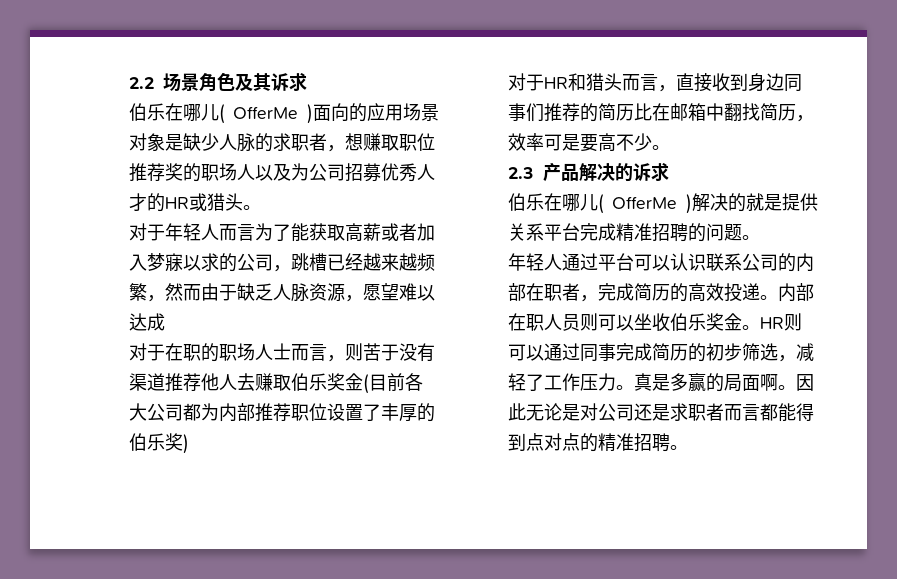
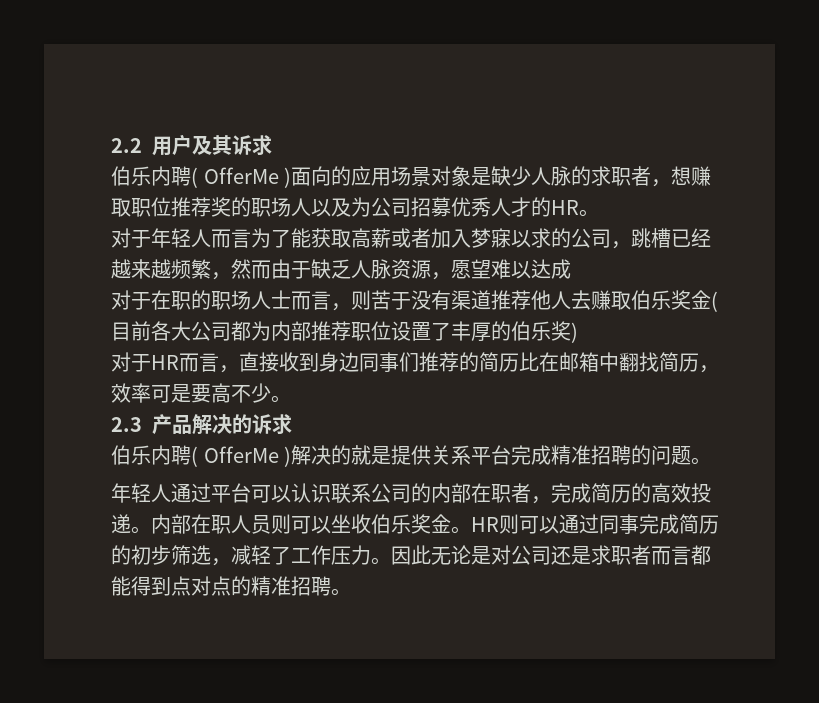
[162,72,235,92] 场景角色 -> [152,134,193,156] 用户
[164,103,219,122] 在哪儿 -> [151,166,192,186] 内聘
[188,193,243,211] 或猎头 -> (580, 207) none
[567,73,622,91] 和猎头 -> (180, 362) none
[543,193,598,212] 在哪儿 -> [151,445,192,465] 内聘
[633,372,796,392] 真是多赢的局面啊。 -> (392, 561) none

